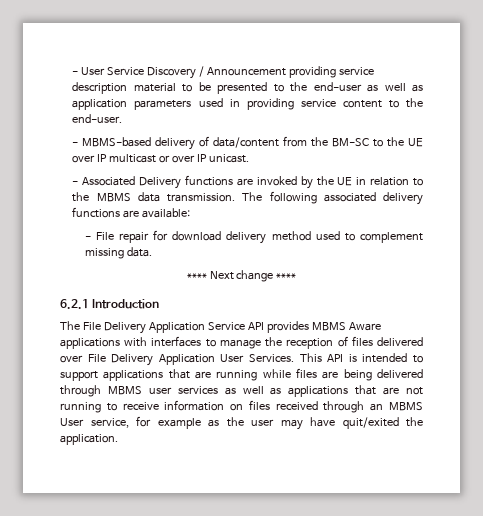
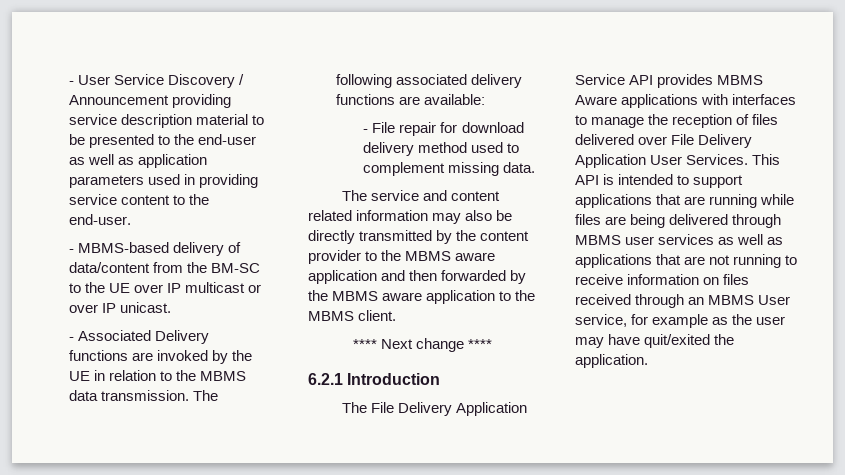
(152, 252) none -> [342,190,501,201] [308,210,513,224] [308,230,530,244] [308,250,496,264] [308,270,527,284] [308,290,536,304] [308,310,397,321] // The service and content related information may also be directly transmitted by the content provider to the MBMS aware application and then forwarded by the MBMS aware application to the MBMS client.

